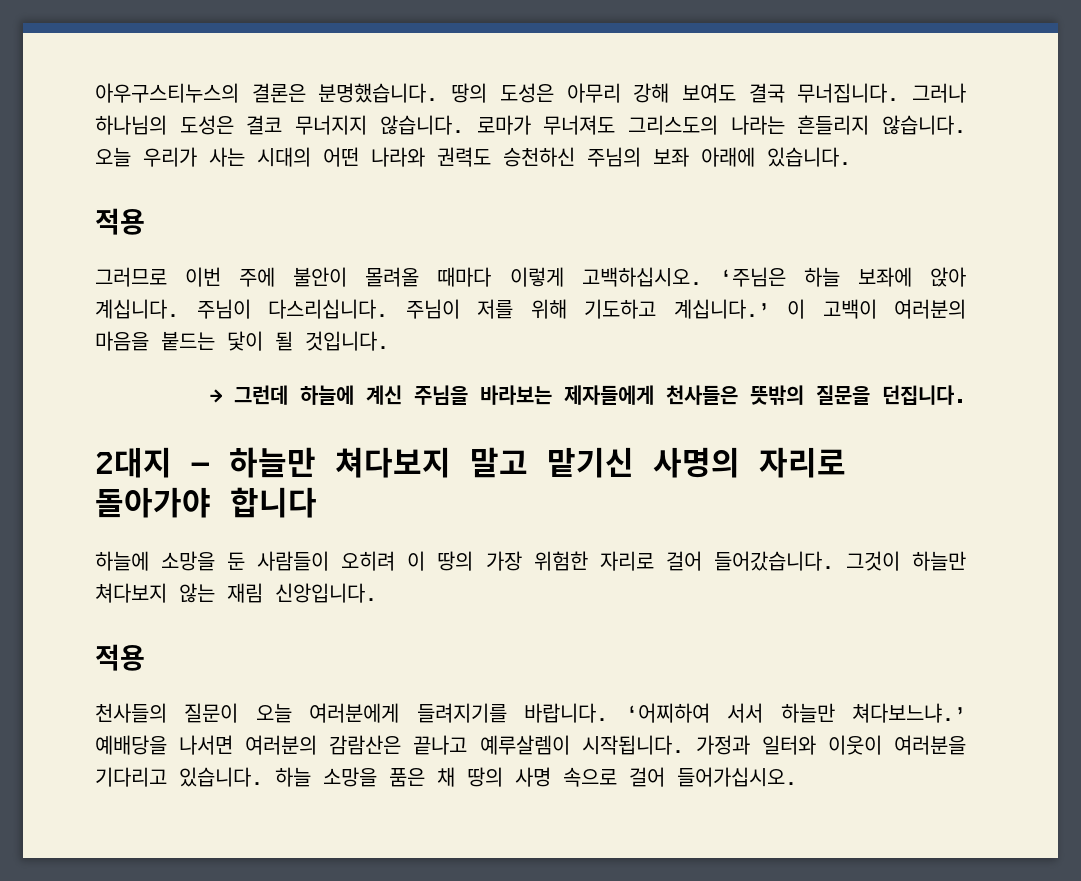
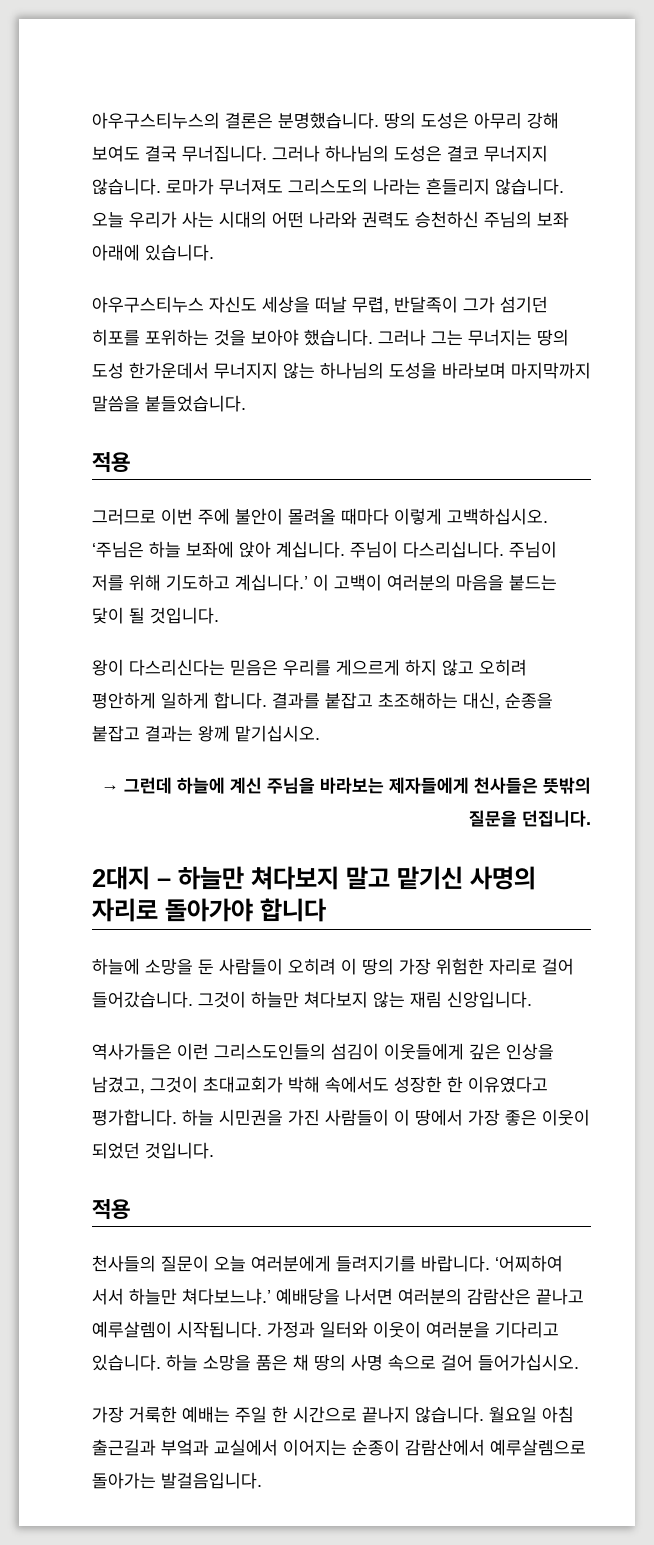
(851, 157) none -> [92,296,548,314] [92,329,569,346] [92,362,591,379] [92,395,246,412] // 아우구스티누스 자신도 세상을 떠날 무렵, 반달족이 그가 섬기던 히포를 포위하는 것을 보아야 했습니다. 그러나 그는 무너지는 땅의 도성 한가운데서 무너지지 않는 하나님의 도성을 바라보며 마지막까지 말씀을 붙들었습니다.
(389, 341) none -> [92,659,527,676] [92,692,553,710] [92,725,320,742] // 왕이 다스리신다는 믿음은 우리를 게으르게 하지 않고 오히려 평안하게 일하게 합니다. 결과를 붙잡고 초조해하는 대신, 순종을 붙잡고 결과는 왕께 맡기십시오.
(377, 593) none -> [92,1043,554,1060] [92,1076,548,1094] [92,1109,590,1126] [92,1142,214,1159] // 역사가들은 이런 그리스도인들의 섬김이 이웃들에게 깊은 인상을 남겼고, 그것이 초대교회가 박해 속에서도 성장한 한 이유였다고 평가합니다. 하늘 시민권을 가진 사람들이 이 땅에서 가장 좋은 이웃이 되었던 것입니다.
(797, 777) none -> [92,1406,574,1423] [92,1439,586,1456] [92,1472,262,1489] // 가장 거룩한 예배는 주일 한 시간으로 끝나지 않습니다. 월요일 아침 출근길과 부엌과 교실에서 이어지는 순종이 감람산에서 예루살렘으로 돌아가는 발걸음입니다.

